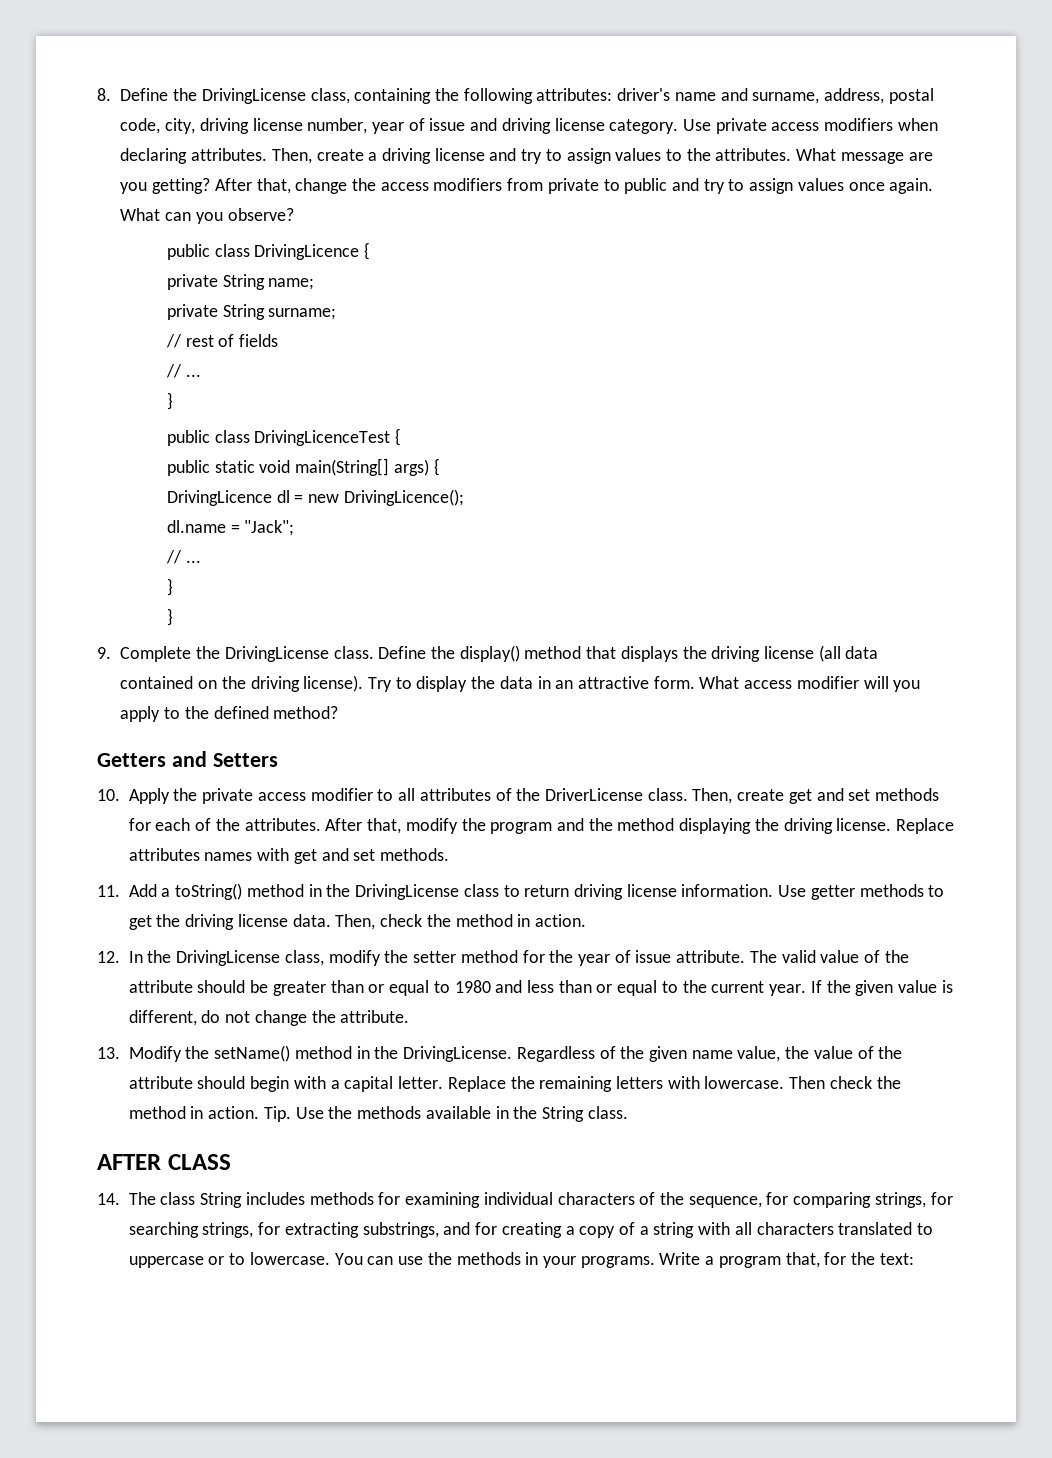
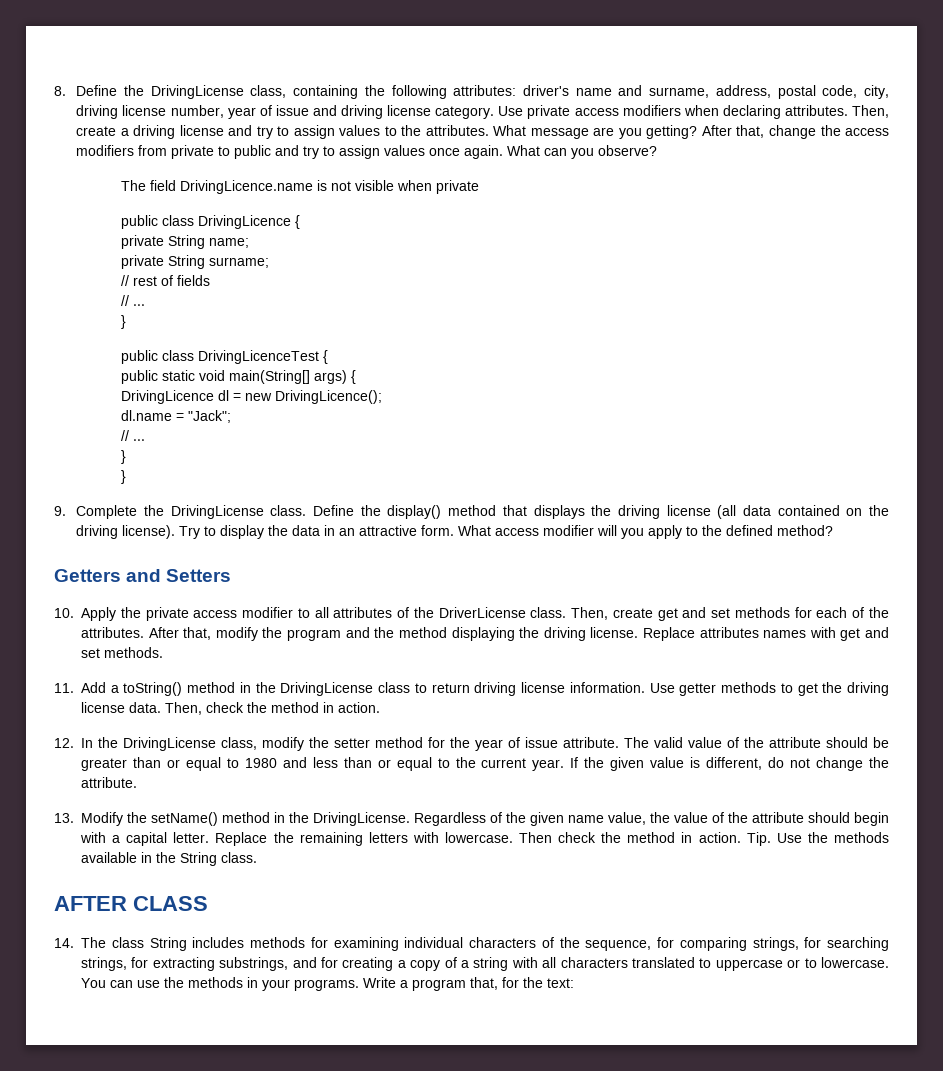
(294, 214) none -> [121,180,480,194] // The field DrivingLicence.name is not visible when private

